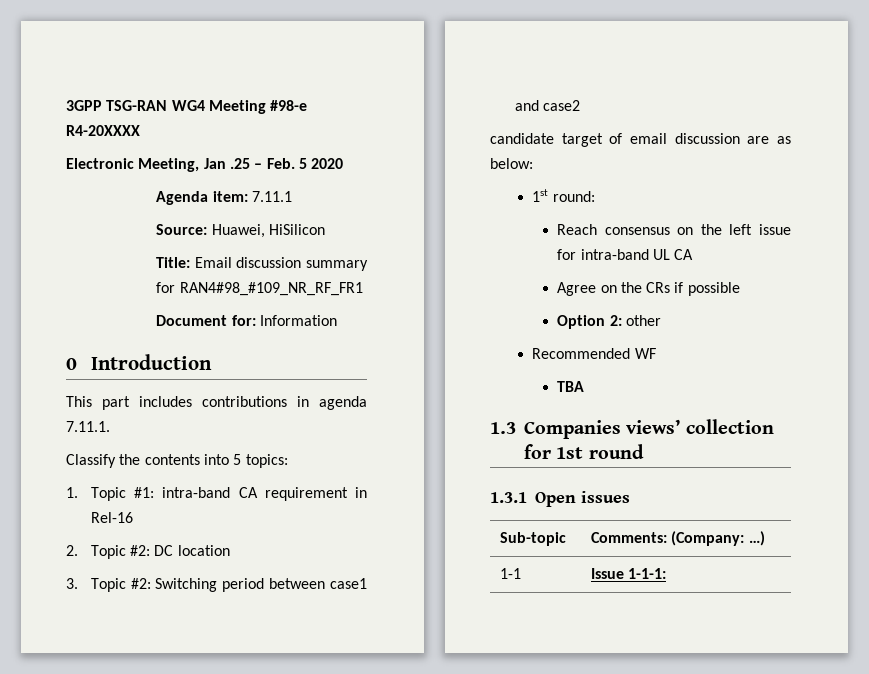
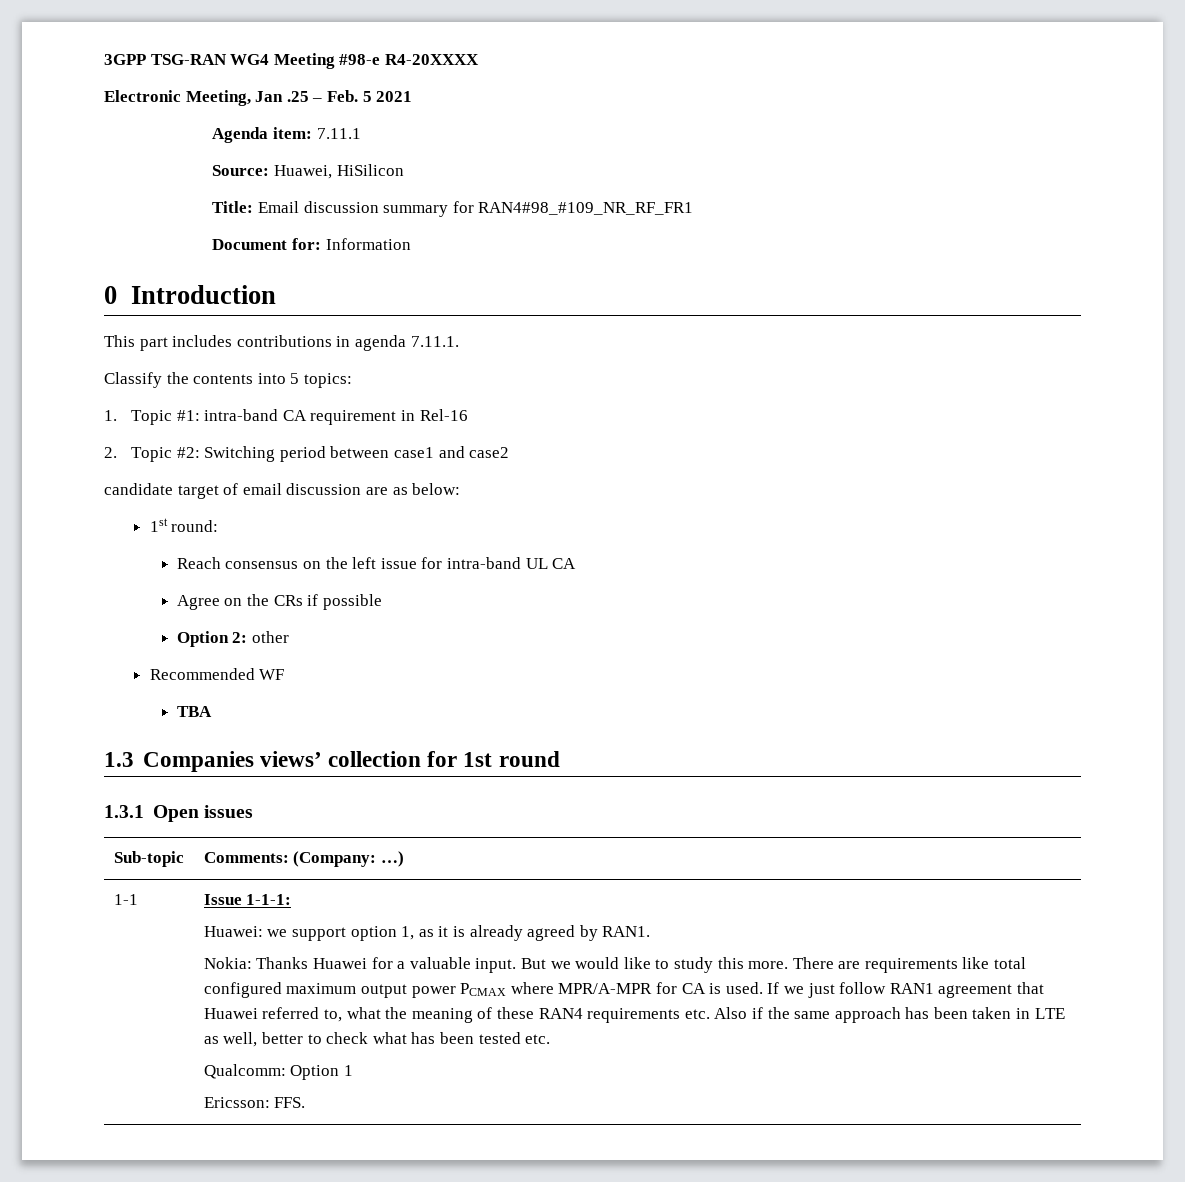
[311,158,344,169] 2020 -> [376,91,413,102] 2021
[154,545,230,556] [66,578,151,592] DC location // 3. Topic #2: -> (200, 452) none
(667, 573) none -> [203,925,651,941] [203,957,1027,973] [203,982,1044,998] [203,1007,1065,1023] [203,1032,551,1047] [203,1064,354,1080] [203,1097,306,1108] // Huawei: we support option 1, as it is already agreed by RAN1. // Nokia: Thanks Huawei for a valuable input. But we would like to study this more. There are requirements like total configured maximum output power PCMAX where MPR/A-MPR for CA is used. If we just follow RAN1 agreement that Huawei referred to, what the meaning of these RAN4 requirements etc. Also if the same approach has been taken in LTE as well, better to check what has been tested etc. // Qualcomm: Option 1 // Ericsson: FFS.

